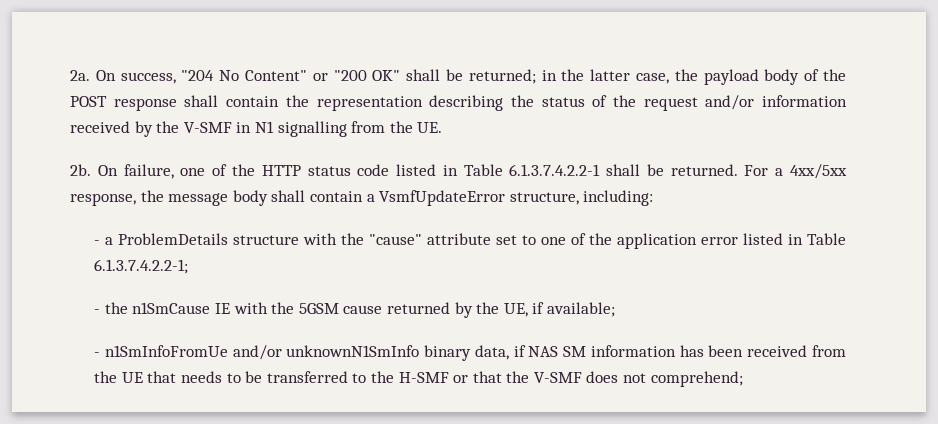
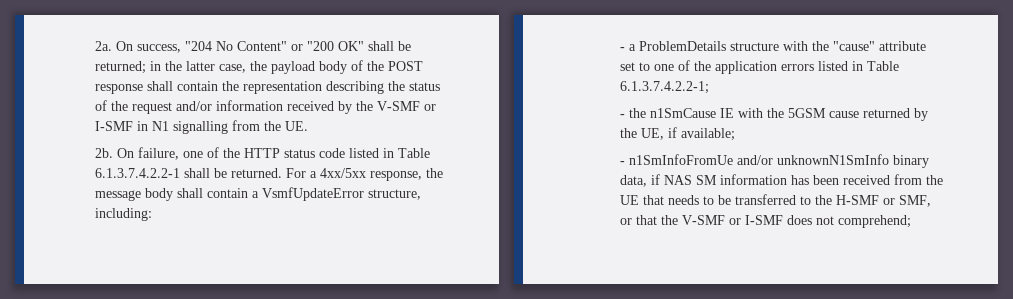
(232, 127) none -> [423,104,436,111] [94,121,133,131] or I-SMF
[701,237,739,245] error -> [781,64,815,71] errors
(469, 379) none -> [899,195,932,207] [620,218,633,225] SMF, or
(582, 377) none -> [729,215,784,225] or I-SMF

